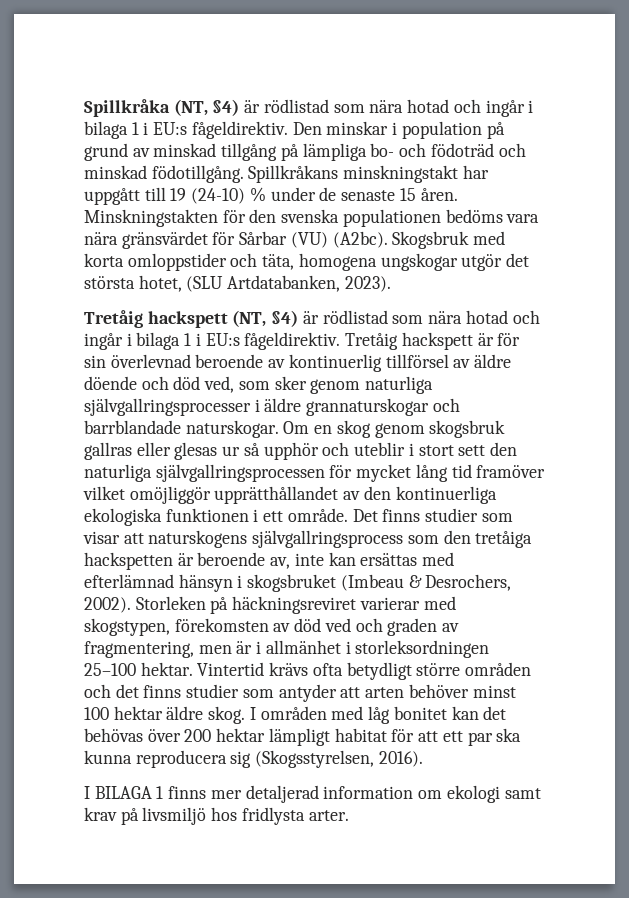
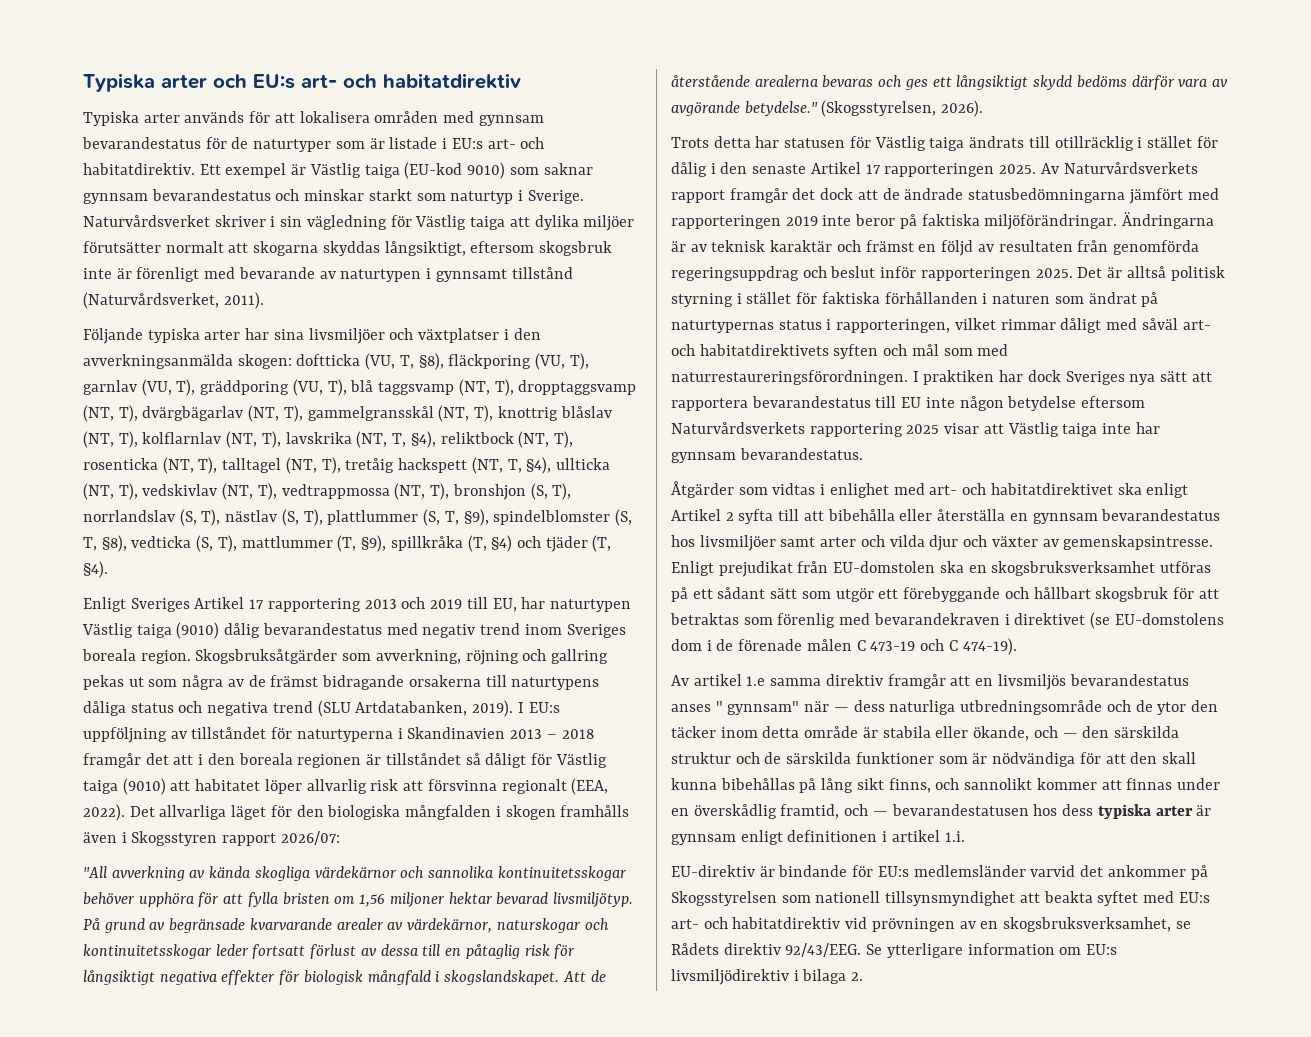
[84,99,534,117] [84,121,505,139] [84,143,526,161] [84,165,489,183] [84,187,458,205] [84,209,540,227] [84,231,506,249] [84,253,530,271] [84,275,391,292] [84,310,540,328] [84,332,521,350] [84,354,512,372] [84,376,434,394] [84,398,460,416] [84,420,506,438] [84,442,517,460] [84,464,546,482] [83,486,497,504] [84,508,513,526] [83,530,533,548] [84,552,455,570] [84,574,512,592] [84,596,456,614] [84,618,460,636] [84,640,490,658] [84,662,532,680] [84,684,516,702] [84,706,507,724] [84,728,522,746] [84,750,423,768] [84,785,541,803] [84,807,349,825] Spillkråka (NT, §4) är rödlistad som nära hotad och ingår i bilaga 1 i EU:s fågeldirektiv. Den minskar i population på grund av minskad tillgång på lämpliga bo- och födoträd och minskad födotillgång. Spillkråkans minskningstakt har uppgått till 19 (24-10) % under de senaste 15 åren. Minskningstakten för den svenska populationen bedöms vara nära gränsvärdet för Sårbar (VU) (A2bc). Skogsbruk med korta omloppstider och täta, homogena ungskogar utgör det största hotet, (SLU Artdatabanken, 2023). // Tretåig hackspett (NT, §4) är rödlistad som nära hotad och ingår i bilaga 1 i EU:s fågeldirektiv. Tretåig hackspett är för sin överlevnad beroende av kontinuerlig tillförsel av äldre döende och död ved, som sker genom naturliga självgallringsprocesser i äldre grannaturskogar och barrblandade naturskogar. Om en skog genom skogsbruk gallras eller glesas ur så upphör och uteblir i stort sett den naturliga självgallringsprocessen för mycket lång tid framöver vilket omöjliggör upprätthållandet av den kontinuerliga ekologiska funktionen i ett område. Det finns studier som visar att naturskogens självgallringsprocess som den tretåiga hackspetten är beroende av, inte kan ersättas med efterlämnad hänsyn i skogsbruket (Imbeau & Desrochers, 2002). Storleken på häckningsreviret varierar med skogstypen, förekomsten av död ved och graden av fragmentering, men är i allmänhet i storleksordningen 25–100 hektar. Vintertid krävs ofta betydligt större områden och det finns studier som antyder att arten behöver minst 100 hektar äldre skog. I områden med låg bonitet kan det behövas över 200 hektar lämpligt habitat för att ett par ska kunna reproducera sig (Skogsstyrelsen, 2016). // I BILAGA 1 finns mer detaljerad information om ekologi samt krav på livsmiljö hos fridlysta arter. -> [83,73,521,92] [83,111,544,126] [82,137,545,152] [83,162,593,179] [83,189,584,204] [83,215,635,231] [83,241,613,256] [83,267,573,282] [83,292,264,309] [83,328,541,344] [83,353,589,370] [83,379,637,396] [83,405,612,422] [83,431,573,448] [83,457,610,474] [83,483,572,500] [83,509,632,526] [83,535,612,552] [83,561,108,578] [83,597,631,612] [82,622,626,639] [82,649,609,665] [83,675,600,690] [83,700,560,717] [83,727,594,743] [83,753,607,768] [83,778,609,795] [83,804,630,821] [83,831,340,846] [83,866,627,881] [83,892,633,907] [83,918,609,933] [83,944,576,959] [83,970,606,985] [671,75,1227,90] [671,100,984,117] [671,136,1218,151] [671,162,1198,177] [671,188,1219,204] [671,212,1215,230] [671,240,1199,256] [671,266,1225,281] [671,292,1159,307] [671,318,1211,333] [671,344,1009,359] [671,370,1212,385] [671,396,1146,411] [671,422,1160,437] [671,448,863,463] [671,481,1189,498] [671,509,1221,524] [671,535,1214,551] [671,561,1212,577] [671,587,1219,602] [670,612,1224,629] [671,638,1017,655] [671,674,1189,690] [671,700,1218,715] [671,726,1179,741] [671,752,1196,767] [671,778,1220,793] [671,804,1212,819] [671,830,965,845] [671,865,1208,880] [671,891,1210,906] [671,917,1191,932] [671,943,1118,958] [671,969,864,985] Typiska arter och EU:s art- och habitatdirektiv // Typiska arter används för att lokalisera områden med gynnsam bevarandestatus för de naturtyper som är listade i EU:s art- och habitatdirektiv. Ett exempel är Västlig taiga (EU-kod 9010) som saknar gynnsam bevarandestatus och minskar starkt som naturtyp i Sverige. Naturvårdsverket skriver i sin vägledning för Västlig taiga att dylika miljöer förutsätter normalt att skogarna skyddas långsiktigt, eftersom skogsbruk inte är förenligt med bevarande av naturtypen i gynnsamt tillstånd (Naturvårdsverket, 2011). // Följande typiska arter har sina livsmiljöer och växtplatser i den avverkningsanmälda skogen: doftticka (VU, T, §8), fläckporing (VU, T), garnlav (VU, T), gräddporing (VU, T), blå taggsvamp (NT, T), dropptaggsvamp (NT, T), dvärgbägarlav (NT, T), gammelgransskål (NT, T), knottrig blåslav (NT, T), kolflarnlav (NT, T), lavskrika (NT, T, §4), reliktbock (NT, T), rosenticka (NT, T), talltagel (NT, T), tretåig hackspett (NT, T, §4), ullticka (NT, T), vedskivlav (NT, T), vedtrappmossa (NT, T), bronshjon (S, T), norrlandslav (S, T), nästlav (S, T), plattlummer (S, T, §9), spindelblomster (S, T, §8), vedticka (S, T), mattlummer (T, §9), spillkråka (T, §4) och tjäder (T, §4). // Enligt Sveriges Artikel 17 rapportering 2013 och 2019 till EU, har naturtypen Västlig taiga (9010) dålig bevarandestatus med negativ trend inom Sveriges boreala region. Skogsbruksåtgärder som avverkning, röjning och gallring pekas ut som några av de främst bidragande orsakerna till naturtypens dåliga status och negativa trend (SLU Artdatabanken, 2019). I EU:s uppföljning av tillståndet för naturtyperna i Skandinavien 2013 – 2018 framgår det att i den boreala regionen är tillståndet så dåligt för Västlig taiga (9010) att habitatet löper allvarlig risk att försvinna regionalt (EEA, 2022). Det allvarliga läget för den biologiska mångfalden i skogen framhålls även i Skogsstyren rapport 2026/07: // "All avverkning av kända skogliga värdekärnor och sannolika kontinuitetsskogar behöver upphöra för att fylla bristen om 1,56 miljoner hektar bevarad livsmiljötyp. På grund av begränsade kvarvarande arealer av värdekärnor, naturskogar och kontinuitetsskogar leder fortsatt förlust av dessa till en påtaglig risk för långsiktigt negativa effekter för biologisk mångfald i skogslandskapet. Att de återstående arealerna bevaras och ges ett långsiktigt skydd bedöms därför vara av avgörande betydelse." (Skogsstyrelsen, 2026). // Trots detta har statusen för Västlig taiga ändrats till otillräcklig i stället för dålig i den senaste Artikel 17 rapporteringen 2025. Av Naturvårdsverkets rapport framgår det dock att de ändrade statusbedömningarna jämfört med rapporteringen 2019 inte beror på faktiska miljöförändringar. Ändringarna är av teknisk karaktär och främst en följd av resultaten från genomförda regeringsuppdrag och beslut inför rapporteringen 2025. Det är alltså politisk styrning i stället för faktiska förhållanden i naturen som ändrat på naturtypernas status i rapporteringen, vilket rimmar dåligt med såväl art- och habitatdirektivets syften och mål som med naturrestaureringsförordningen. I praktiken har dock Sveriges nya sätt att rapportera bevarandestatus till EU inte någon betydelse eftersom Naturvårdsverkets rapportering 2025 visar att Västlig taiga inte har gynnsam bevarandestatus. // Åtgärder som vidtas i enlighet med art- och habitatdirektivet ska enligt Artikel 2 syfta till att bibehålla eller återställa en gynnsam bevarandestatus hos livsmiljöer samt arter och vilda djur och växter av gemenskapsintresse. Enligt prejudikat från EU-domstolen ska en skogsbruksverksamhet utföras på ett sådant sätt som utgör ett förebyggande och hållbart skogsbruk för att betraktas som förenlig med bevarandekraven i direktivet (se EU-domstolens dom i de förenade målen C 473-19 och C 474-19). // Av artikel 1.e samma direktiv framgår att en livsmiljös bevarandestatus anses " gynnsam" när — dess naturliga utbredningsområde och de ytor den täcker inom detta område är stabila eller ökande, och — den särskilda struktur och de särskilda funktioner som är nödvändiga för att den skall kunna bibehållas på lång sikt finns, och sannolikt kommer att finnas under en överskådlig framtid, och — bevarandestatusen hos dess typiska arter är gynnsam enligt definitionen i artikel 1.i. // EU-direktiv är bindande för EU:s medlemsländer varvid det ankommer på Skogsstyrelsen som nationell tillsynsmyndighet att beakta syftet med EU:s art- och habitatdirektiv vid prövningen av en skogsbruksverksamhet, se Rådets direktiv 92/43/EEG. Se ytterligare information om EU:s livsmiljödirektiv i bilaga 2.

